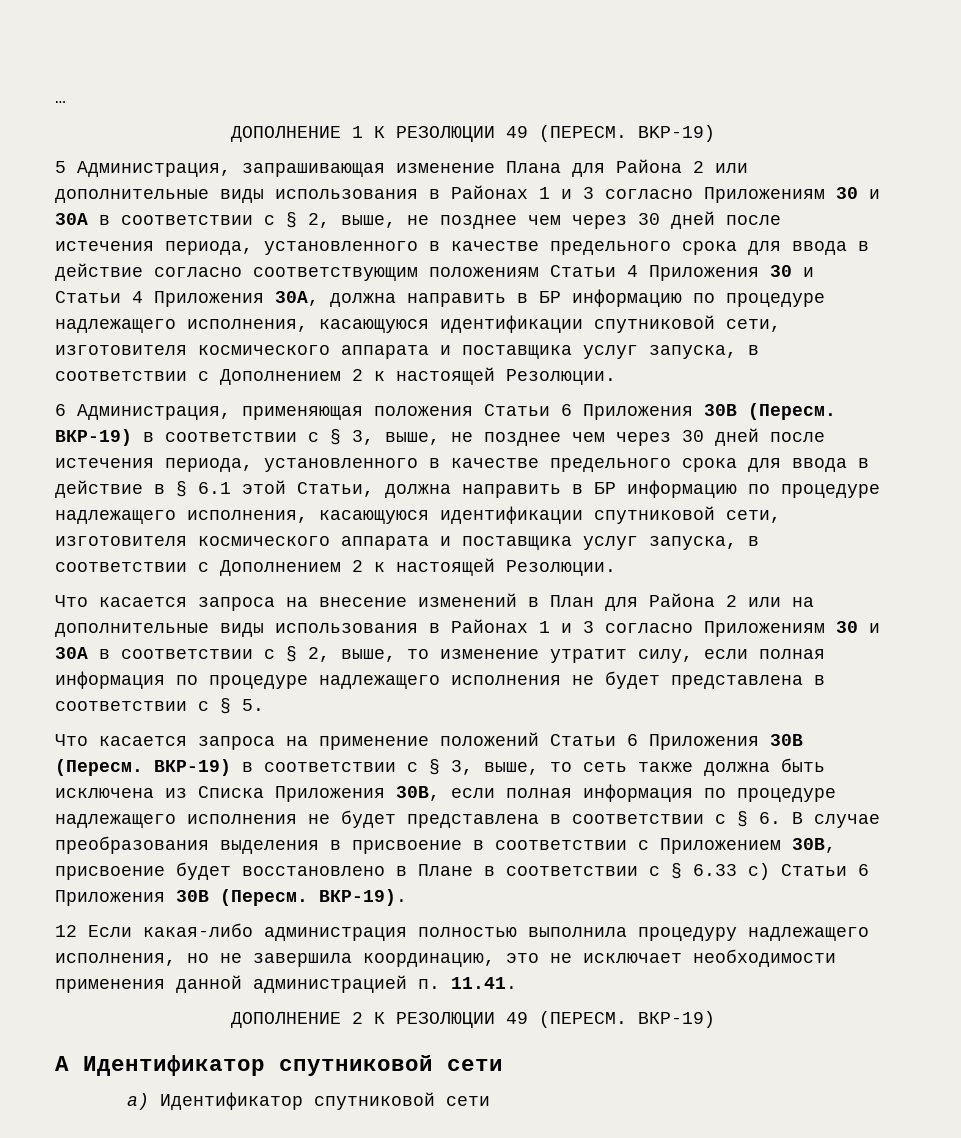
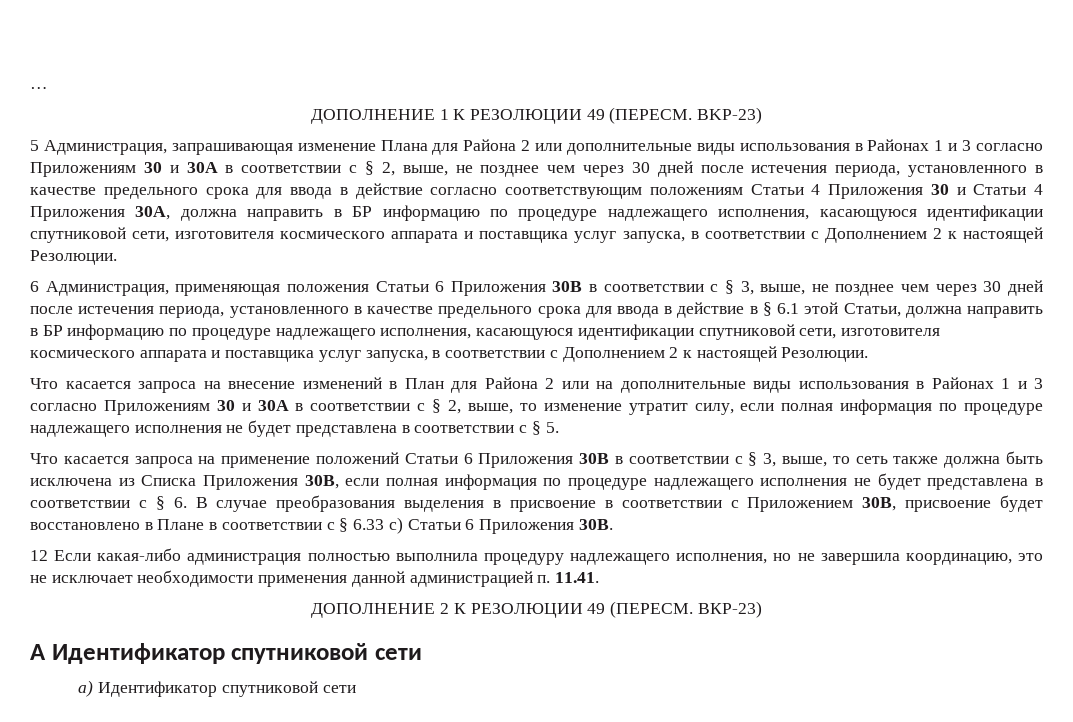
[637,125,715,142] BKP-19) -> [697,107,763,124] BKP-23)
[748,403,836,420] [55,429,132,446] (Пересм. ВКР-19) -> (583, 286) none
[55,759,231,776] (Пересм. ВКР-19) -> (610, 458) none
[176,889,407,906] 30В (Пересм. ВКР-19). -> [578,519,613,530] 30В.
[637,1011,715,1028] BКP-19) -> [697,601,762,618] BКP-23)

